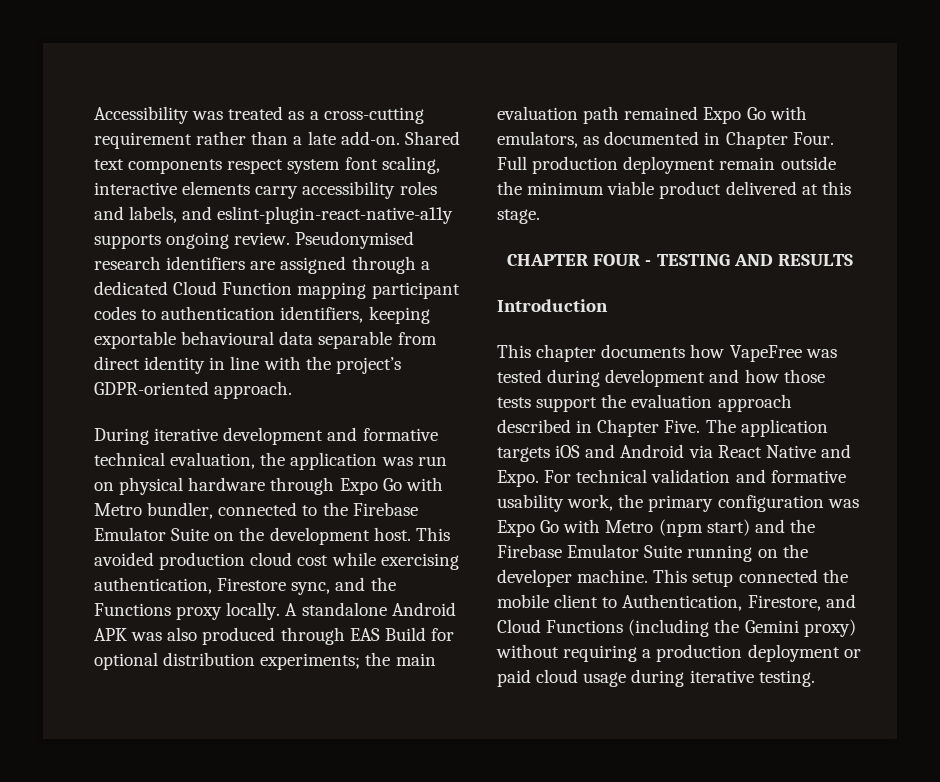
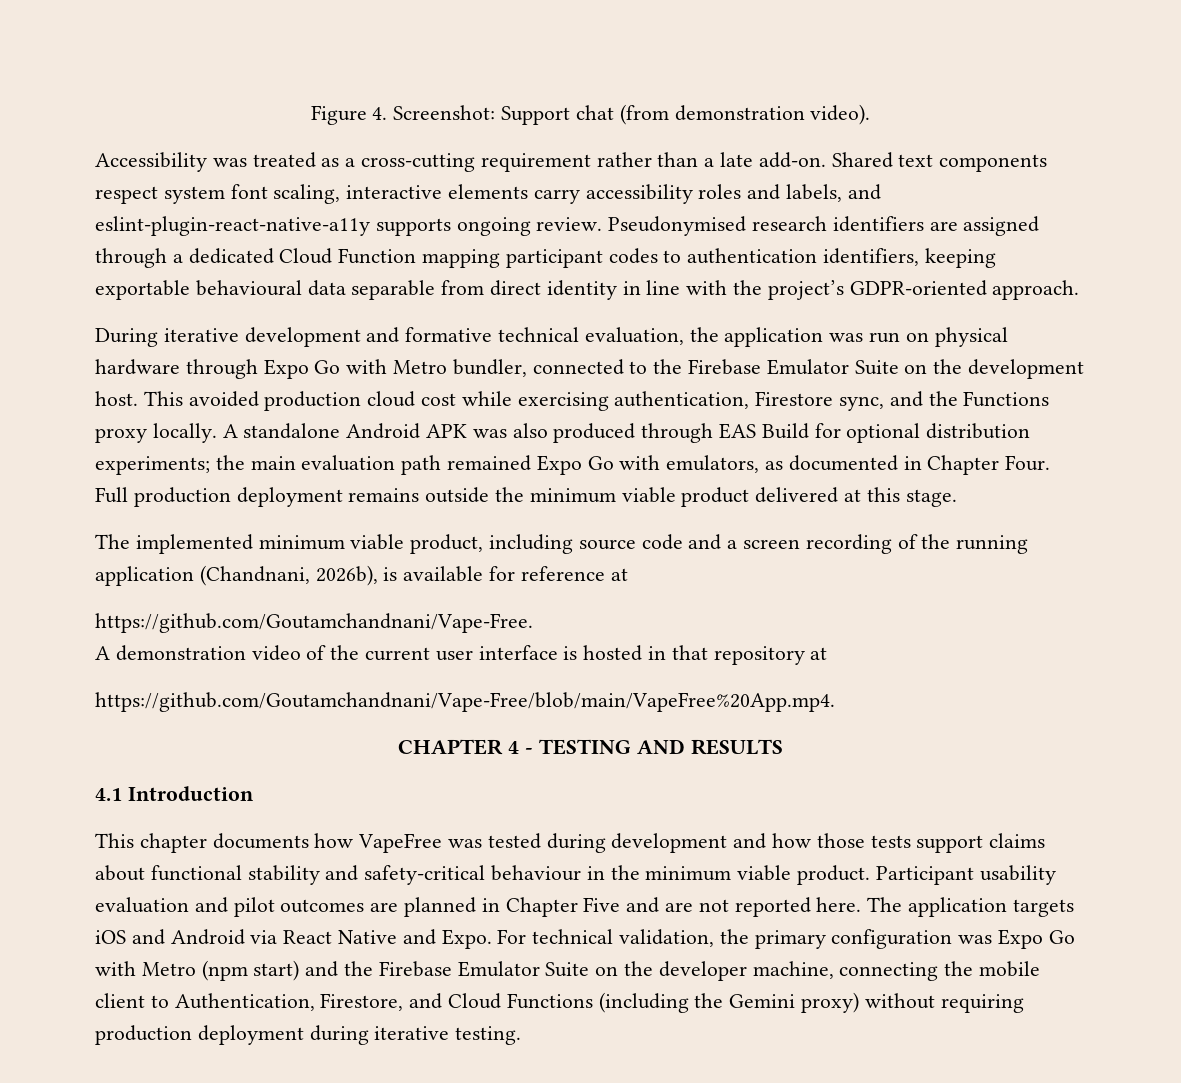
(94, 115) none -> [310,104,871,125] Figure 4. Screenshot: Support chat (from demonstration video). //
[719,157,776,170] remain -> [348,488,420,502] remains
(540, 216) none -> [95,534,1029,554] [95,565,628,586] [95,613,533,633] [95,645,828,665] [95,692,835,712] // The implemented minimum viable product, including source code and a screen recording of the running application (Chandnani, 2026b), is available for reference at // https://github.com/Goutamchandnani/Vape-Free. // A demonstration video of the current user interface is hosted in that repository at // https://github.com/Goutamchandnani/Vape-Free/blob/main/VapeFree%20App.mp4.
[593,254,641,266] FOUR -> [508,741,520,754] 4
(853, 260) none -> [95,788,122,801] 4.1
[601,394,792,412] [497,419,701,437] the evaluation approach described in Chapter Five. -> [989,833,1046,848] [95,865,1056,885] [95,897,862,917] claims about functional stability and safety-critical behaviour in the minimum viable product. Participant usability evaluation and pilot outcomes are planned in Chapter Five and are not reported here.
[651,469,846,483] [497,494,614,512] validation and formative usability work, -> [619,929,715,947] validation,
[687,545,753,562] running -> (590, 969) none
[577,569,818,587] machine. This setup connected -> [752,961,939,981] machine, connecting
[642,644,861,662] [497,669,627,687] a production deployment or paid cloud usage -> [95,1025,304,1045] production deployment

